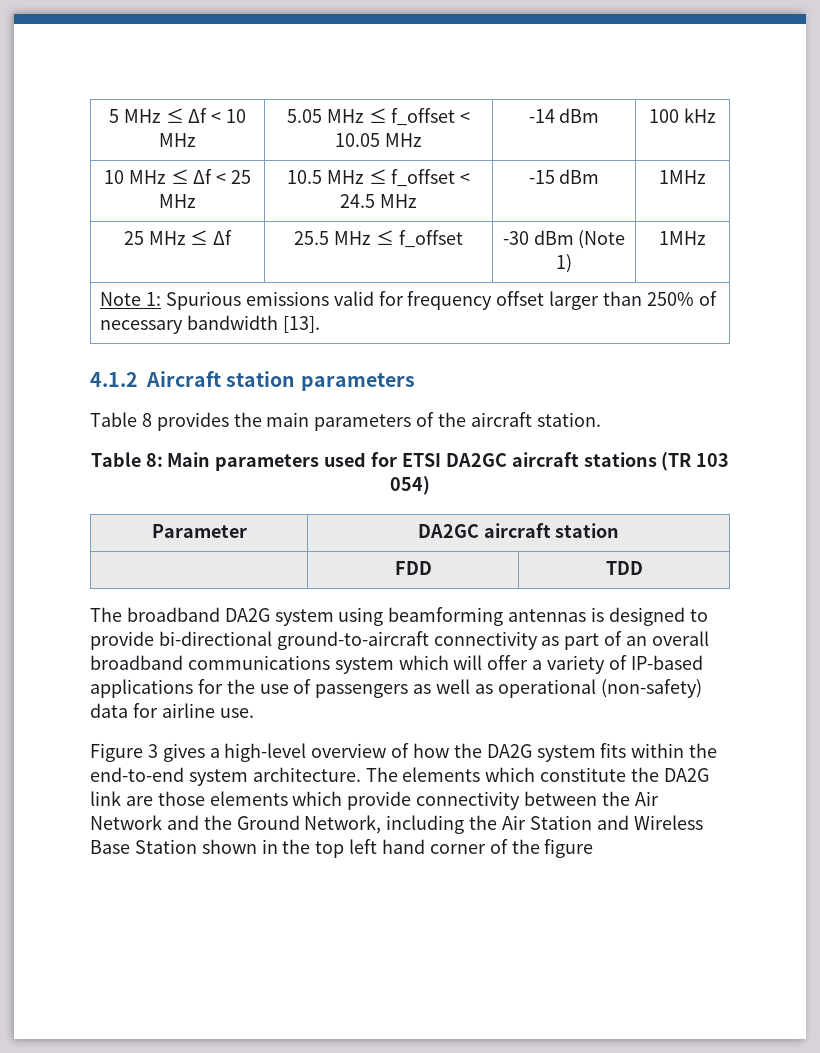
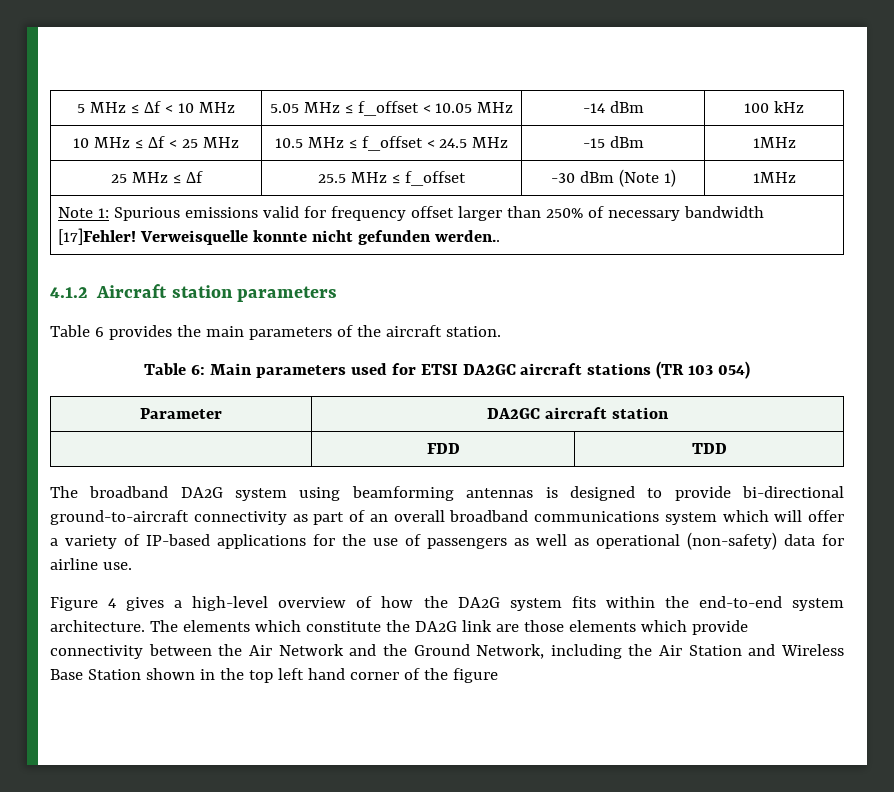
[283,316,321,333] [13]. -> [57,228,500,245] [17]Fehler! Verweisquelle konnte nicht gefunden werden..
[141,413,152,427] 8 -> [94,327,104,337] 6
[145,453,163,467] 8: -> [190,365,205,375] 6:
[147,744,158,758] 3 -> [108,598,117,608] 4

